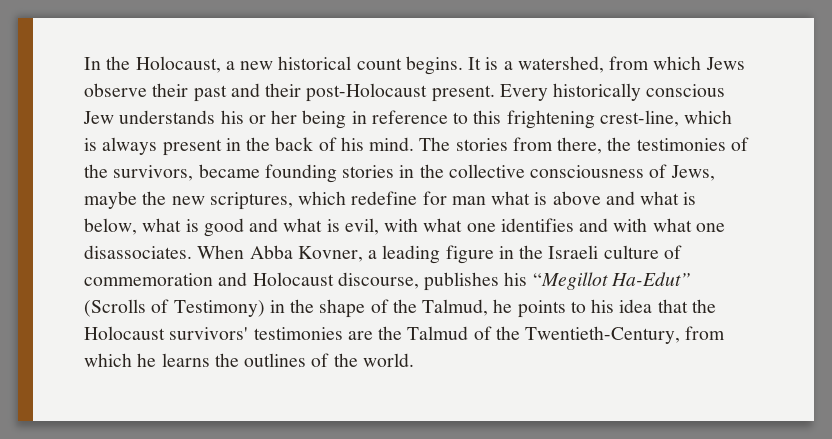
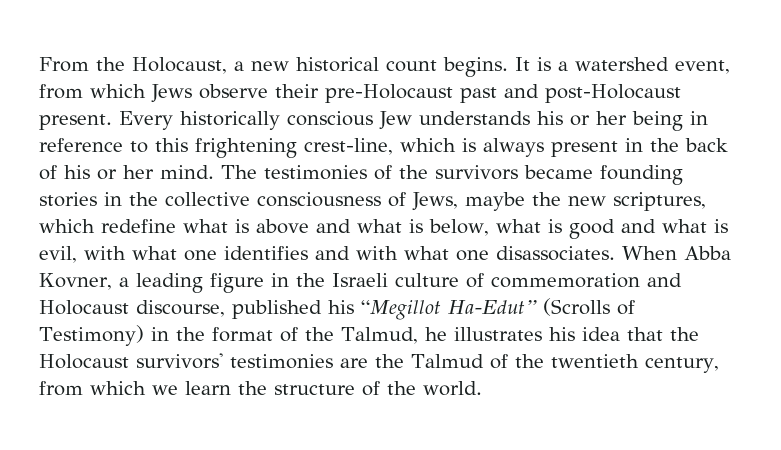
[84,57,101,70] In -> [39,57,89,72] From
[517,56,604,73] watershed, -> [575,57,730,74] watershed event,
(189, 90) none -> [325,84,453,103] pre-Holocaust
[265,83,302,97] their -> (539, 91) none
[369,137,632,154] mind. The stories from there, the -> [97,165,257,180] or her mind. The
[113,165,194,181] survivors, -> [435,165,518,180] survivors
[422,191,486,205] for man -> (176, 226) none
[424,272,500,291] publishes -> [232,300,322,319] published
[319,299,366,318] shape -> [211,327,273,342] format
[517,300,586,318] points to -> [453,327,542,341] illustrates
[525,326,726,344] [84,353,307,367] Twentieth-Century, from which he learns the outlines -> [550,354,719,373] [39,381,355,396] twentieth century, from which we learn the structure

